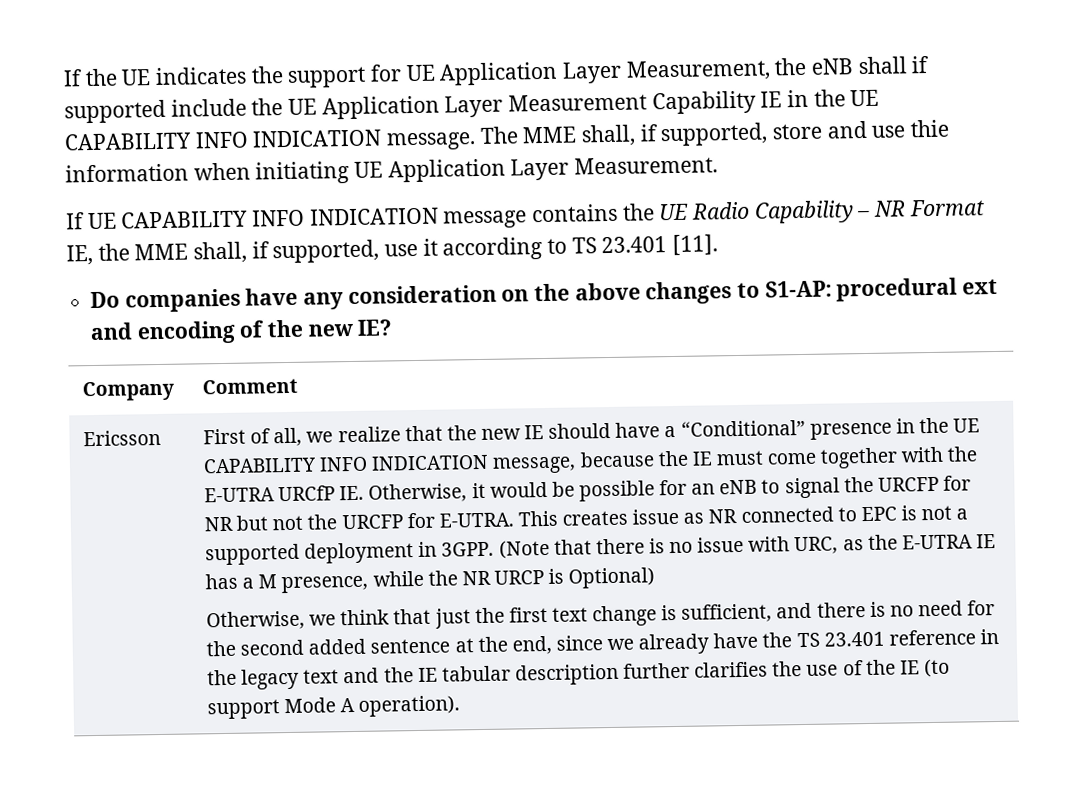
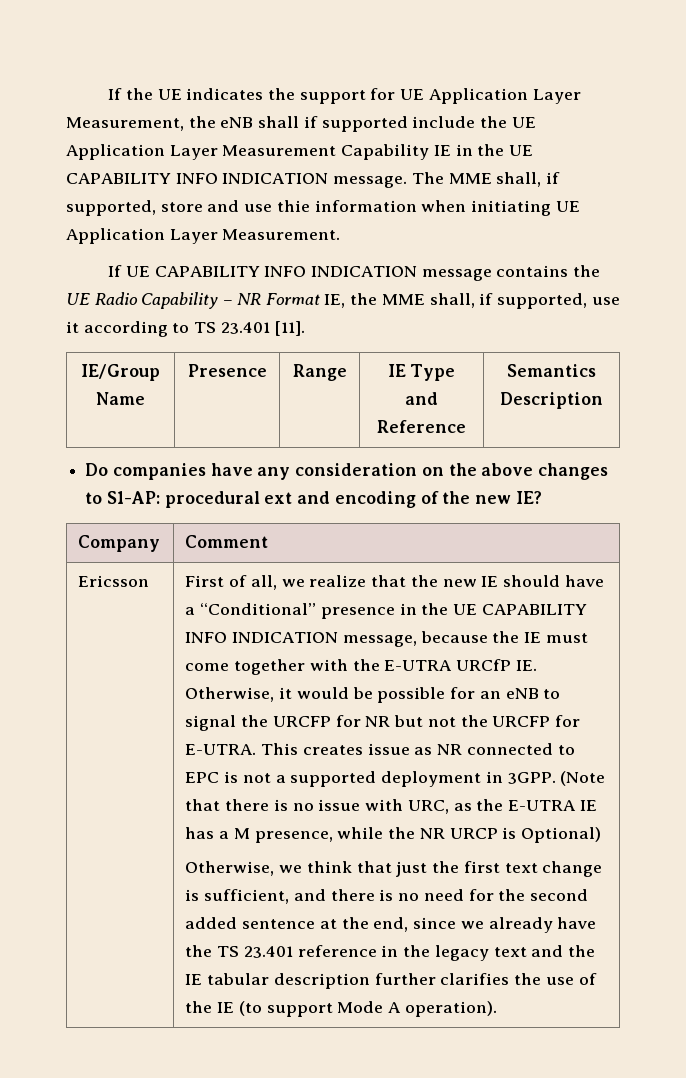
(719, 245) none -> [81,364,160,381] [96,392,145,405] [187,364,267,377] [292,364,347,381] [387,364,456,381] [405,392,438,405] [377,420,466,433] [507,364,596,377] [500,392,603,409] // IE/Group Name | Presence | Range | IE Type and Reference | Semantics Description

